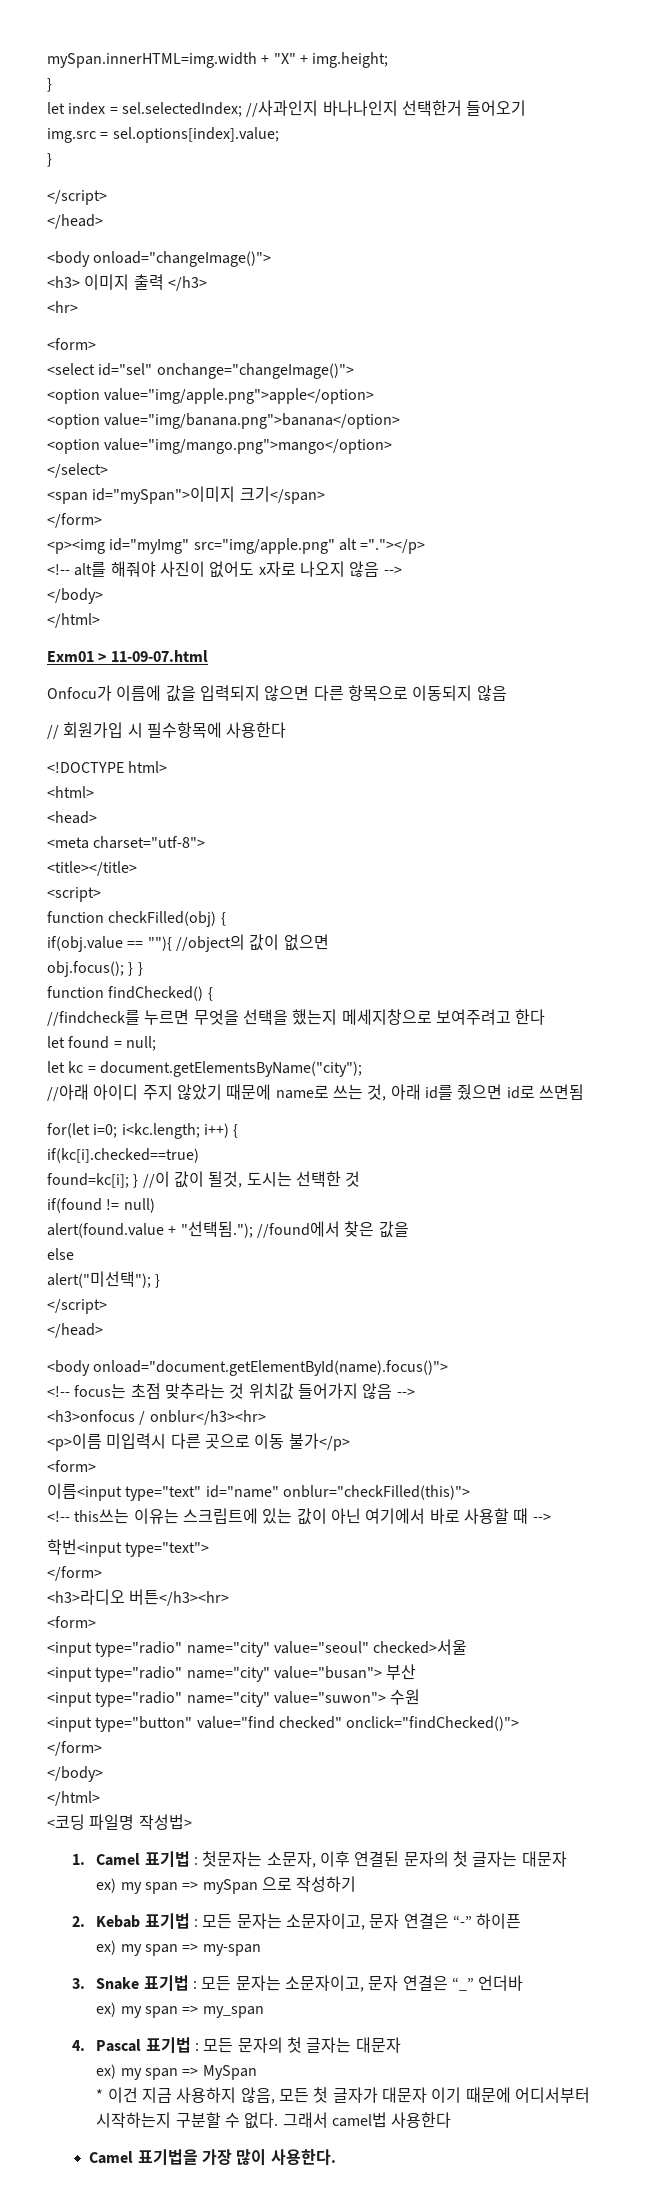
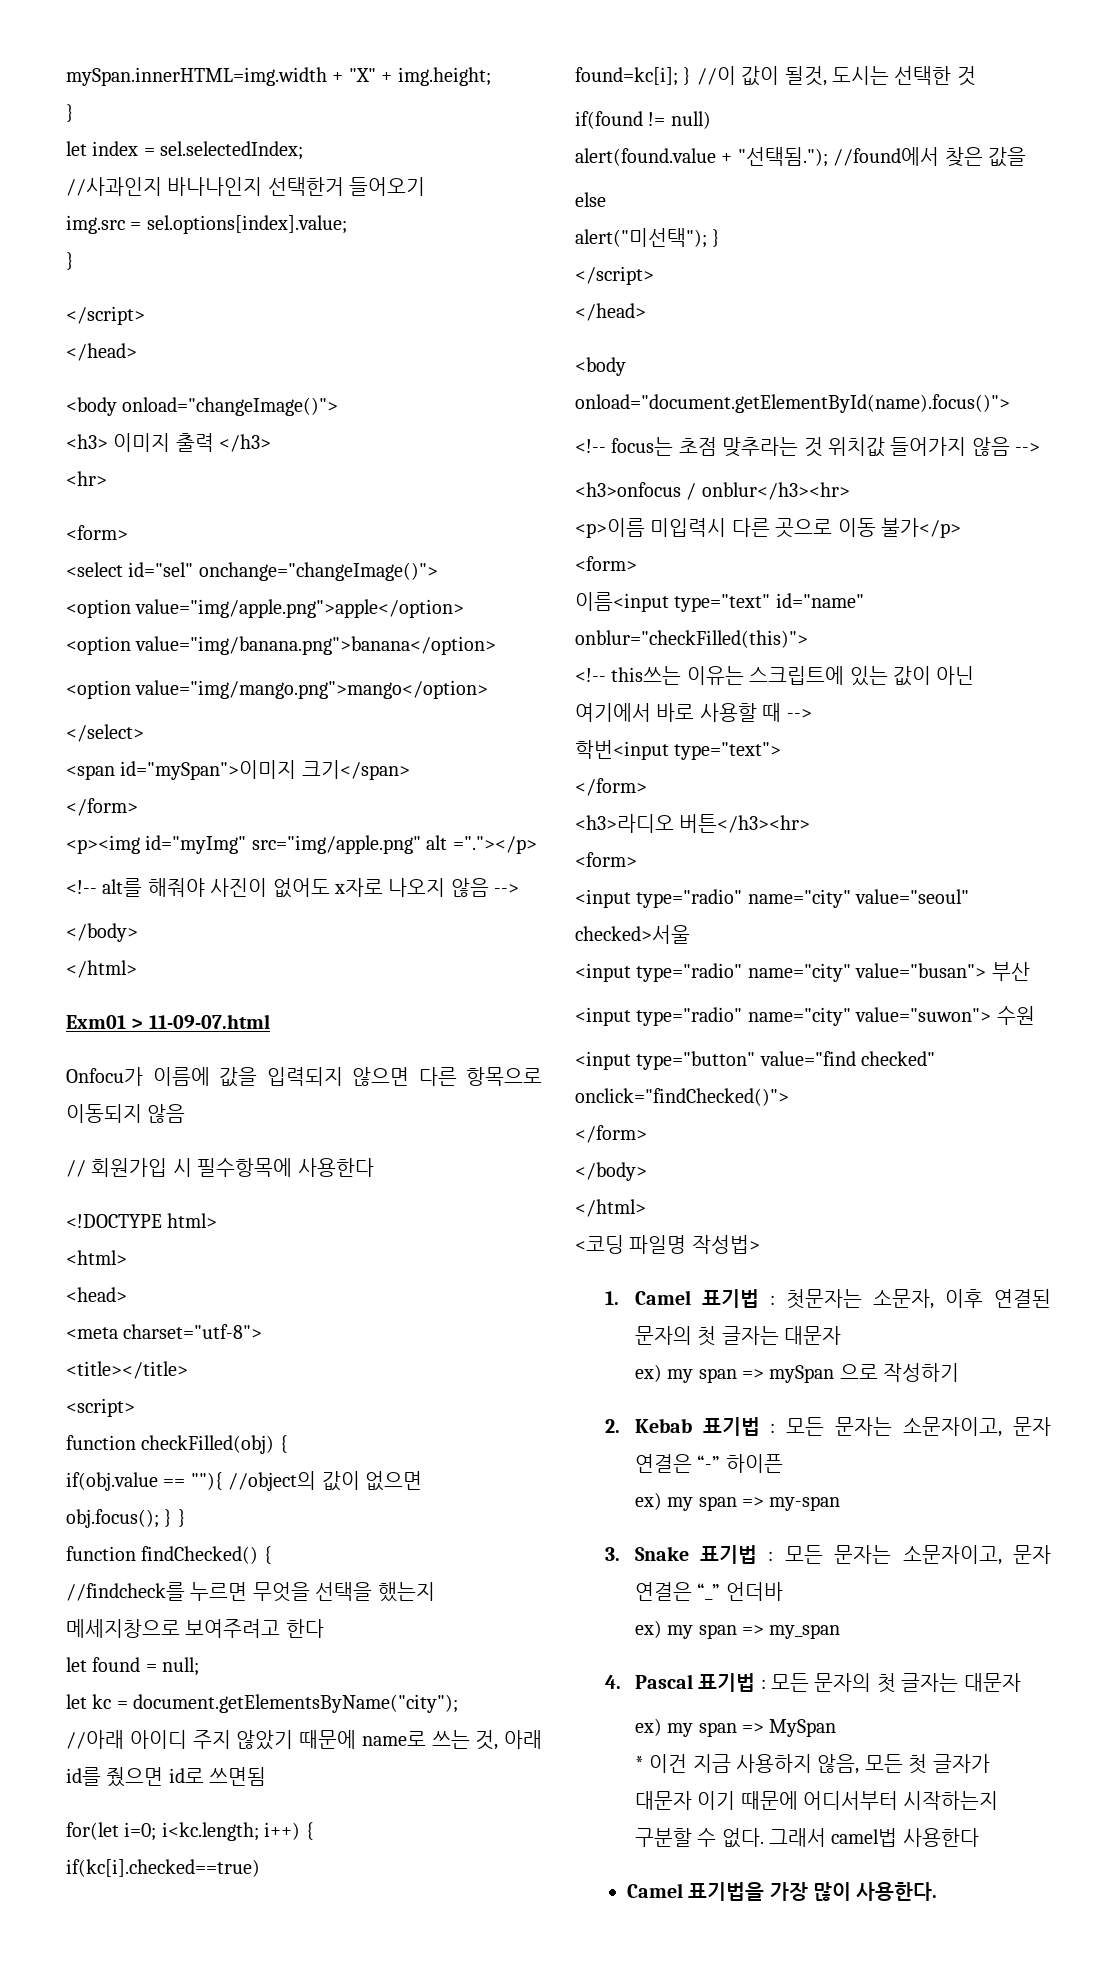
(242, 109) none -> (304, 150) //

